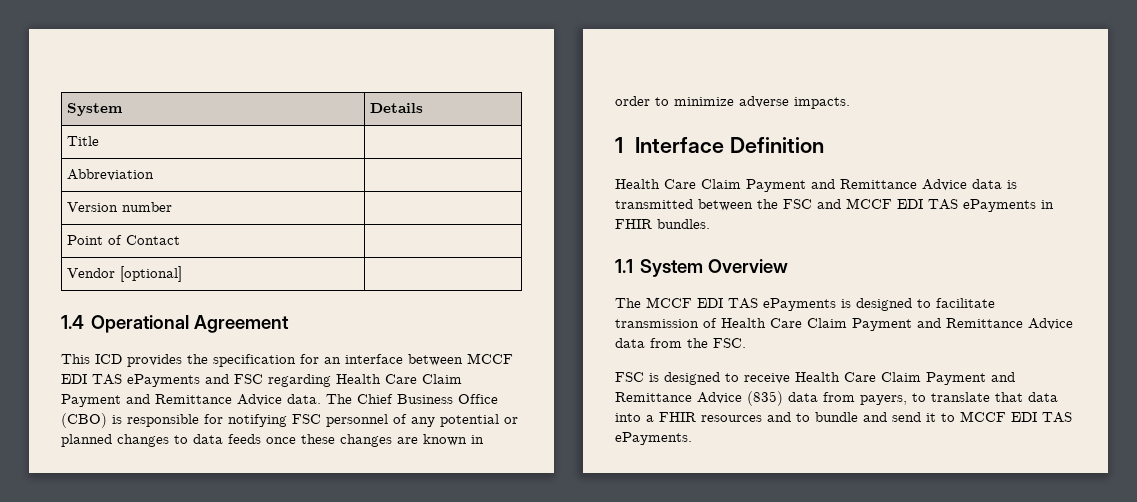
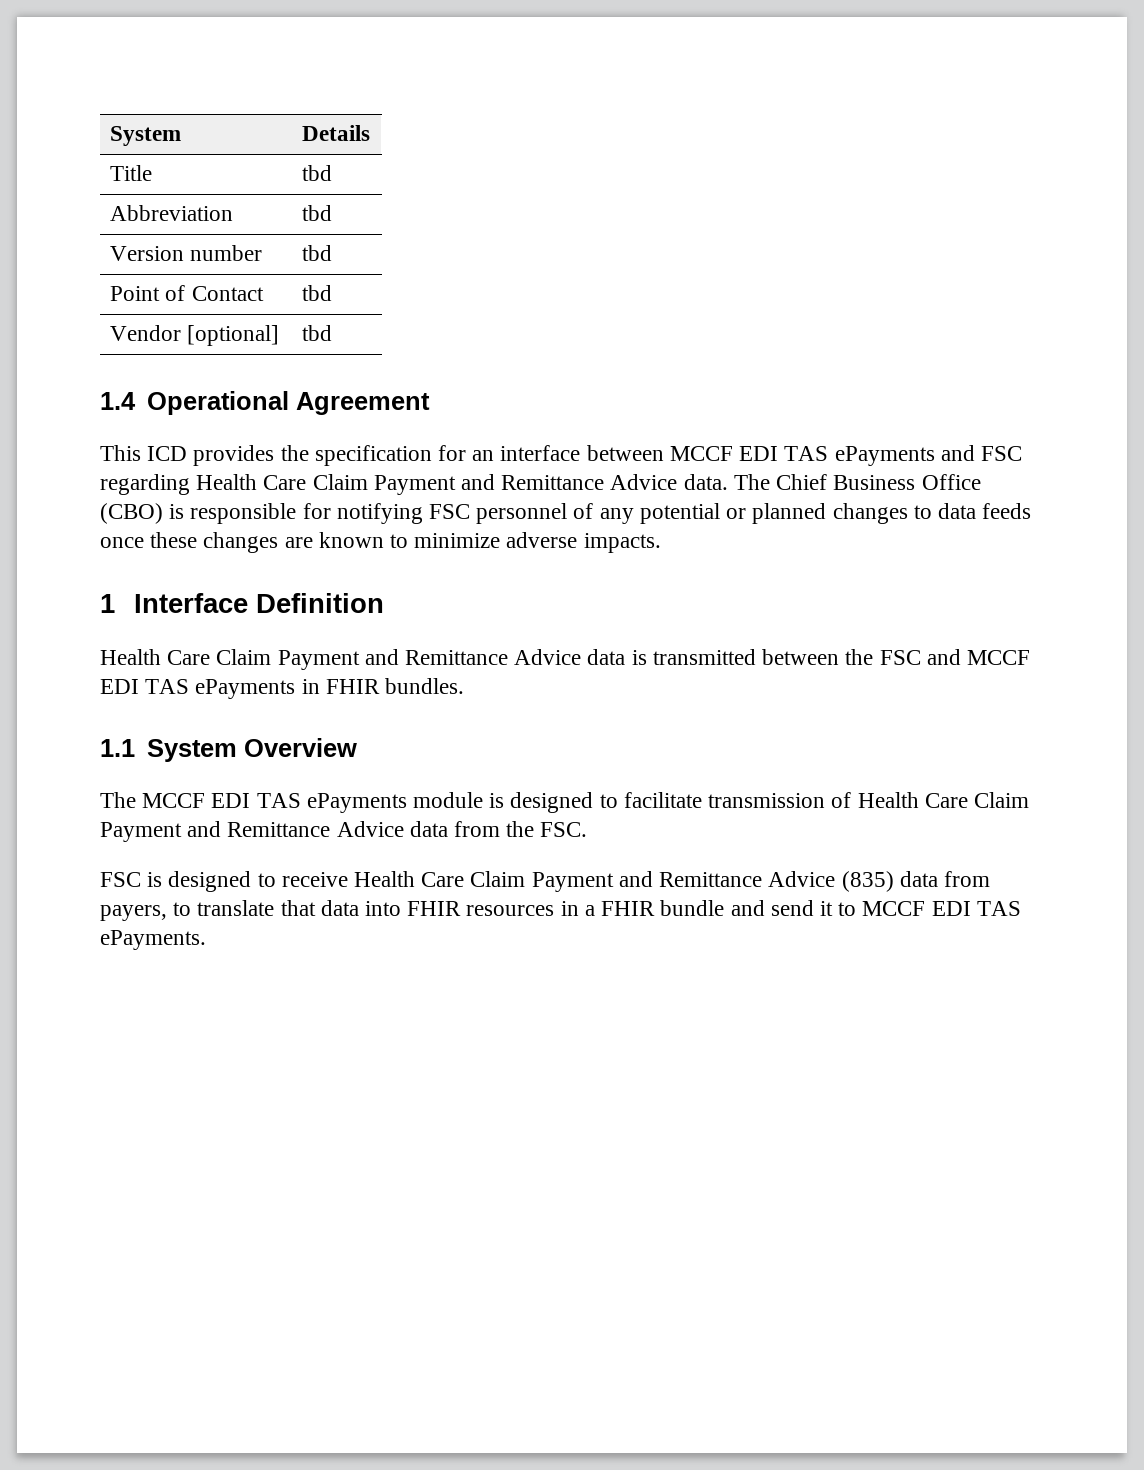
(100, 141) none -> [302,165,333,181] tbd
(155, 175) none -> [302,205,333,221] tbd
(173, 207) none -> [302,245,333,261] tbd
(181, 240) none -> [302,285,333,301] tbd
(183, 274) none -> [302,325,333,341] tbd
[471,435,484,444] [615,96,650,106] in order -> (384, 540) none
(836, 304) none -> [413,792,484,808] module
[646,412,810,422] a FHIR resources and to -> [407,901,656,916] FHIR resources in a FHIR

